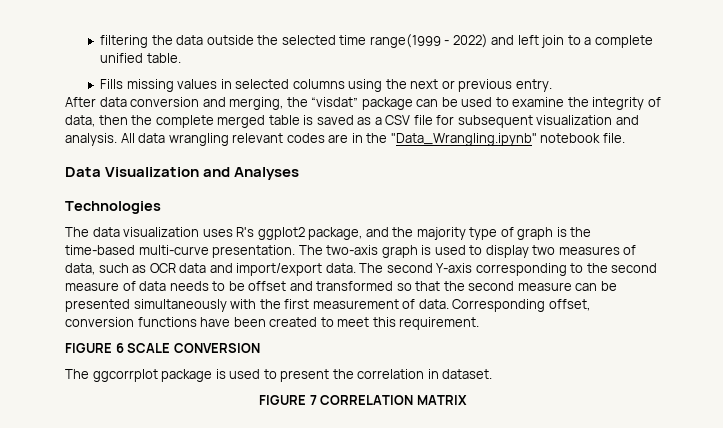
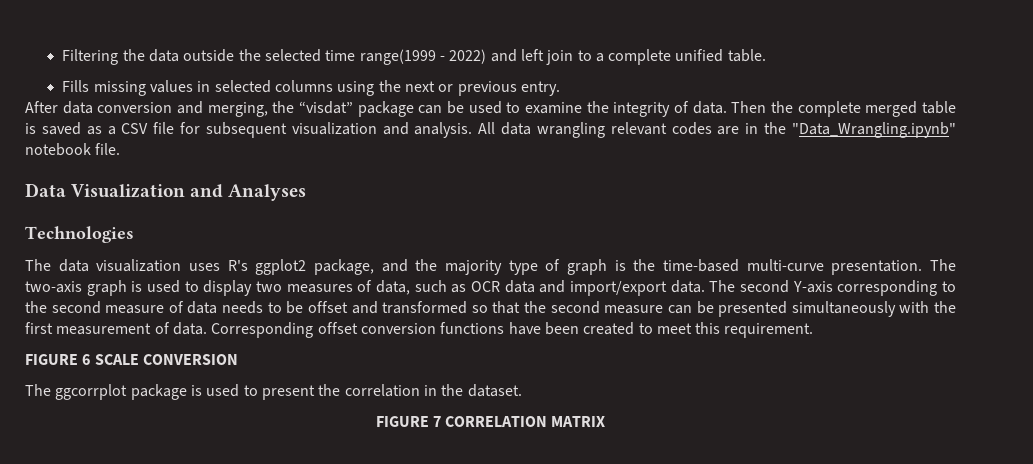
[100,35,149,48] filtering -> [62,49,119,65] Filtering
[65,115,128,127] data, then -> [692,101,767,114] data. Then
[548,299,590,311] offset, -> [317,322,358,334] offset
(439, 374) none -> [441,384,464,396] the

